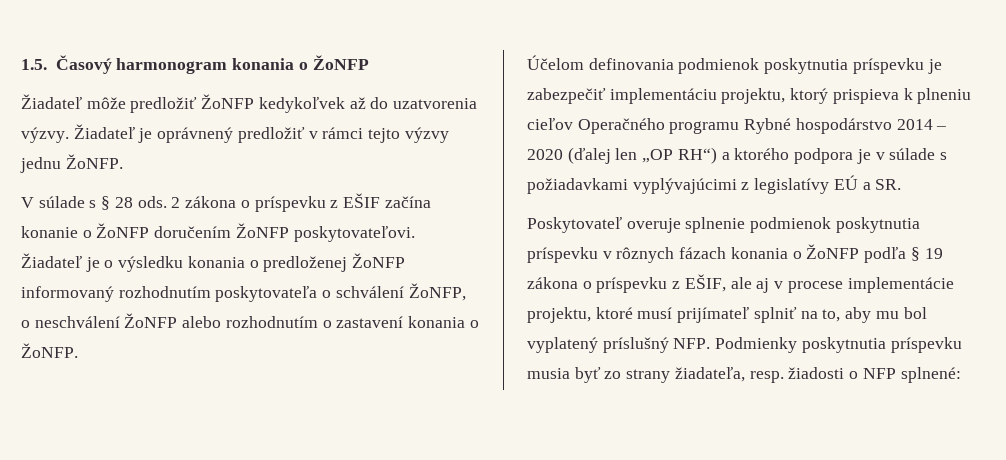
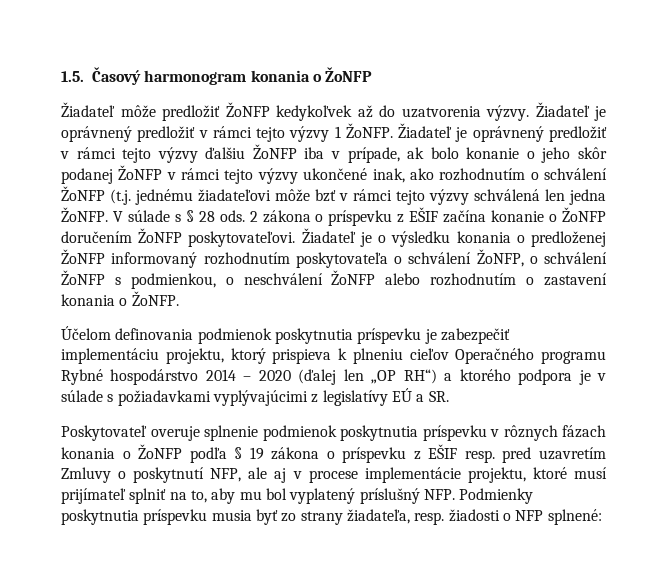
[20,154,123,173] jednu ŽoNFP. // -> [334,123,607,142] [60,144,607,163] [61,165,608,184] [61,186,606,205] [61,207,108,222] 1 ŽoNFP. Žiadateľ je oprávnený predložiť v rámci tejto výzvy ďalšiu ŽoNFP iba v prípade, ak bolo konanie o jeho skôr podanej ŽoNFP v rámci tejto výzvy ukončené inak, ako rozhodnutím o schválení ŽoNFP (t.j. jednému žiadateľovi môže bzť v rámci tejto výzvy schválená len jedna ŽoNFP.
(30, 324) none -> [544,252,607,264] [61,270,234,289] schválení ŽoNFP s podmienkou, o
[684,274,726,292] EŠIF, -> [428,444,607,463] [61,467,242,483] EŠIF resp. pred uzavretím Zmluvy o poskytnutí NFP,

